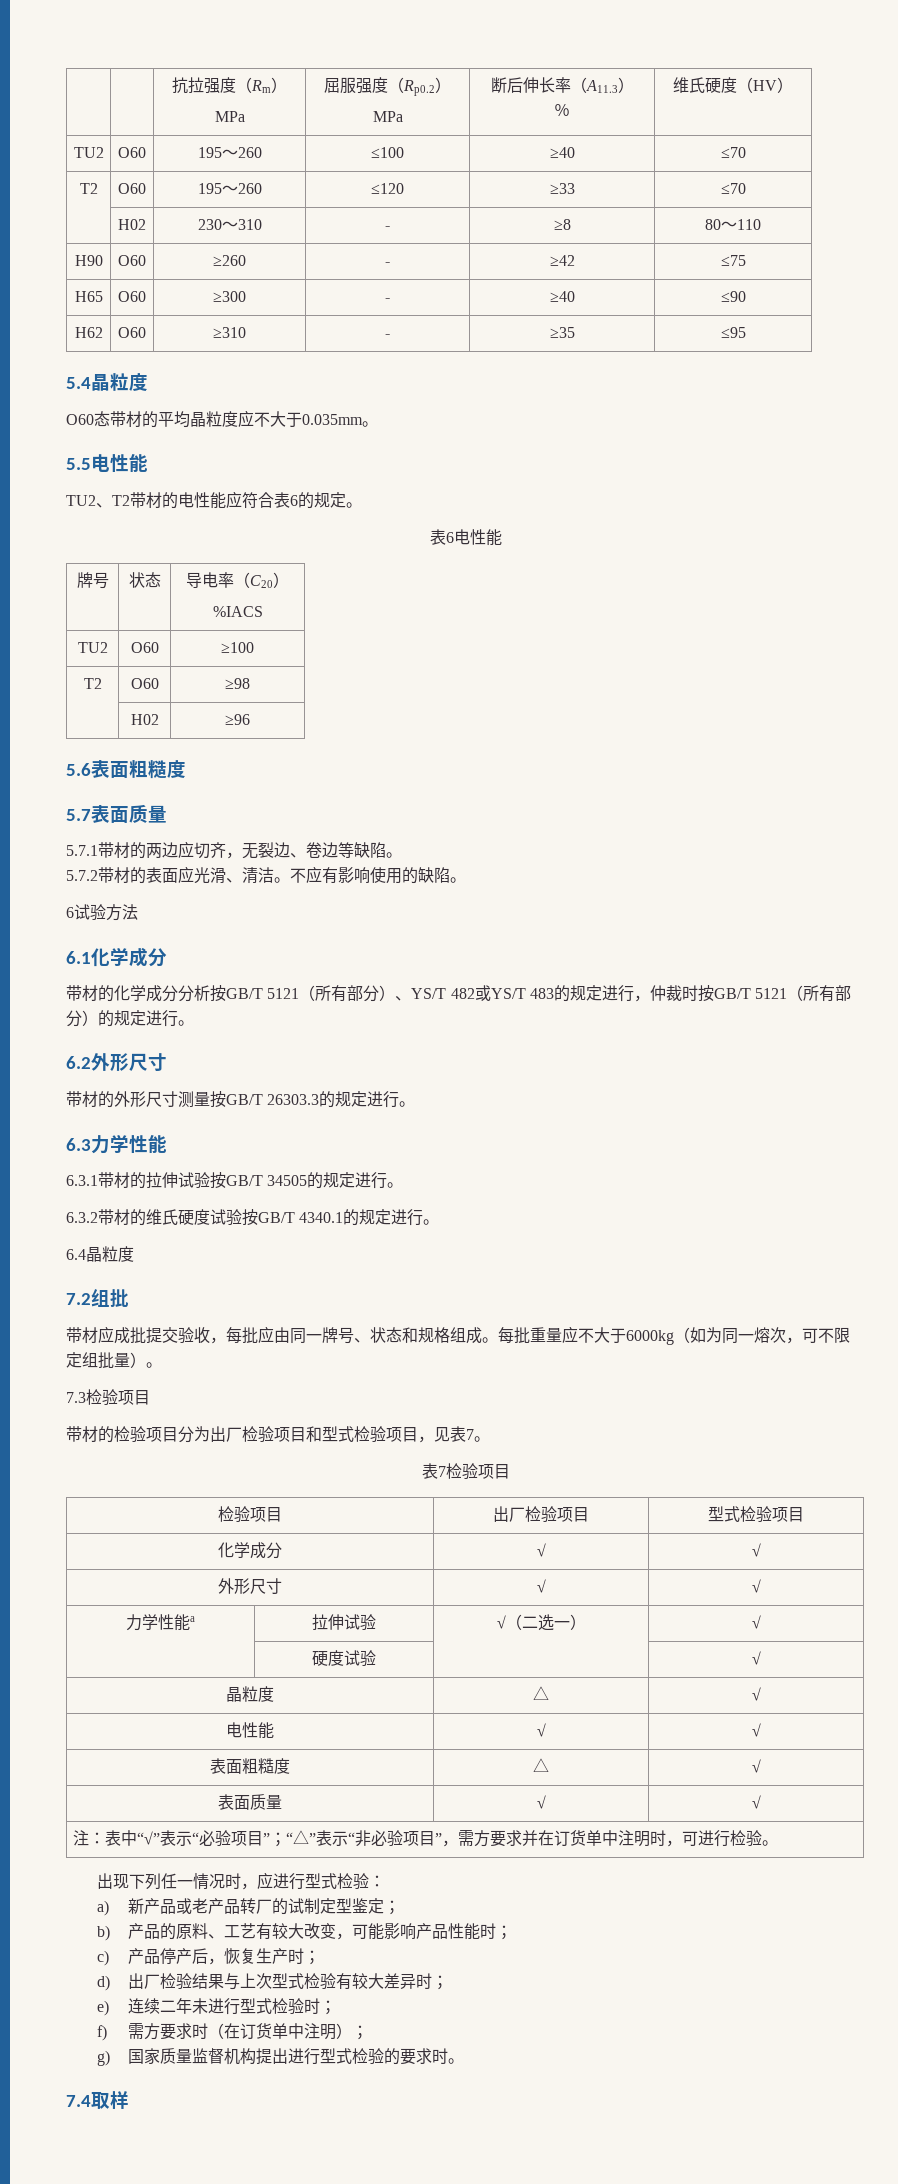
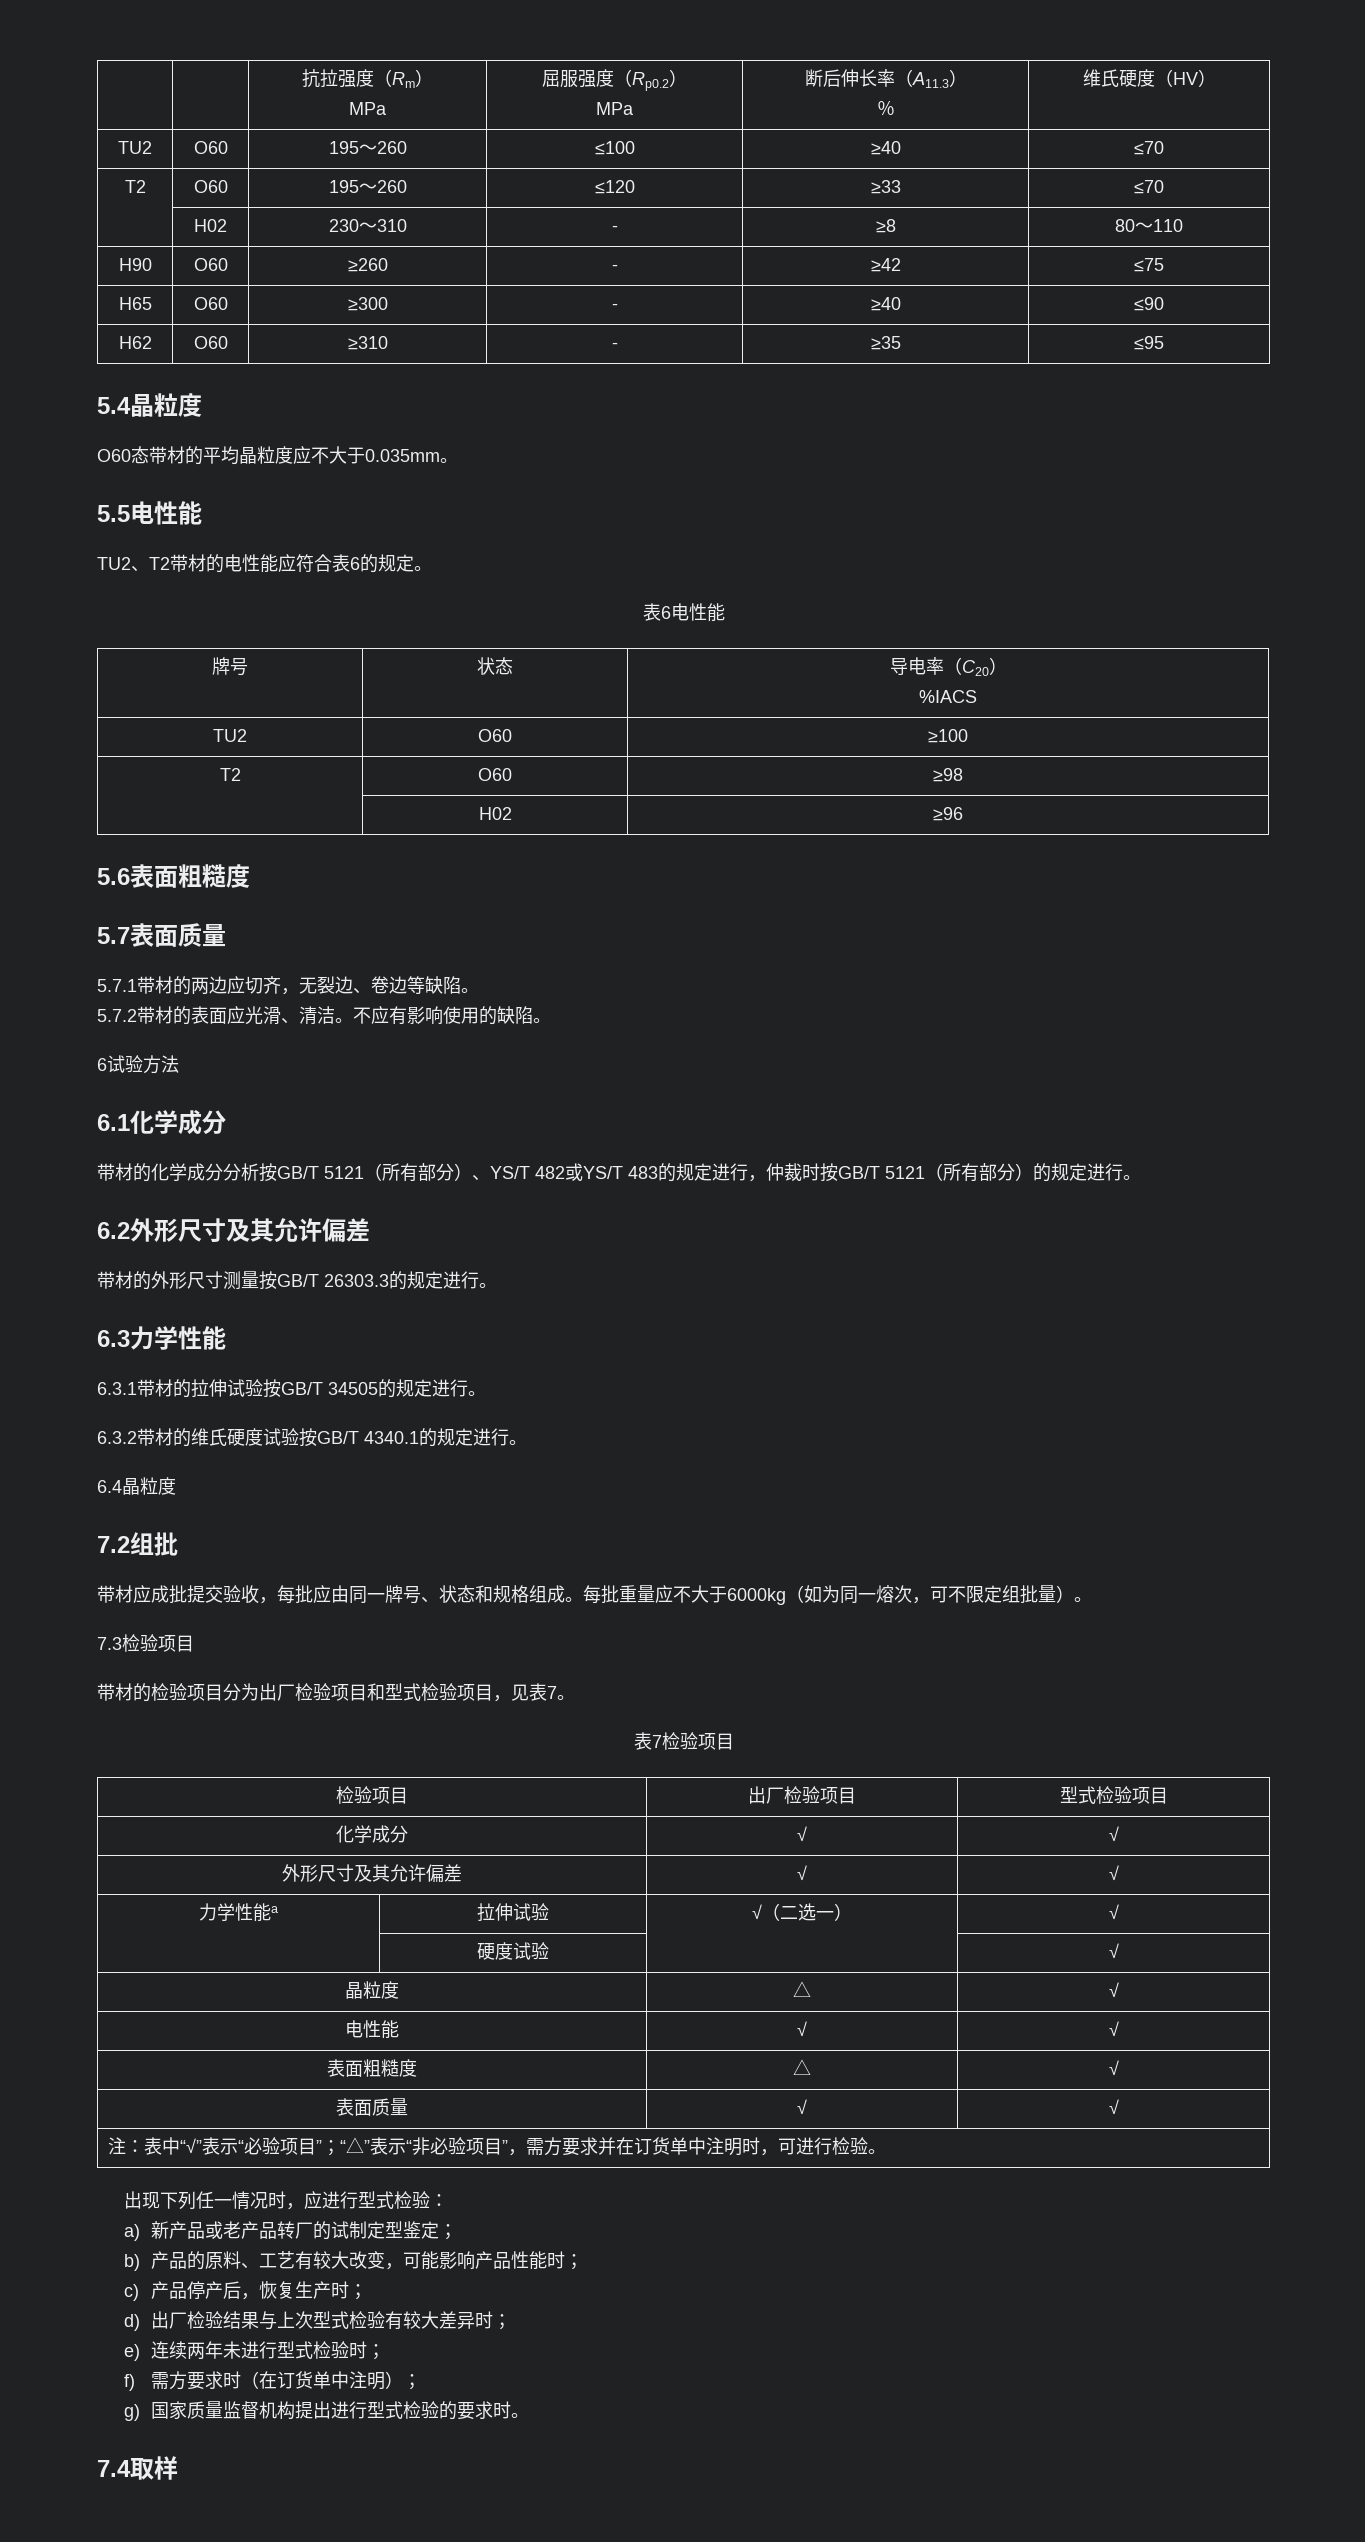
(167, 1062) none -> [226,1218,370,1242] 及其允许偏差
(282, 1586) none -> [354,1864,462,1883] 及其允许偏差
[160,2000,177,2012] 二 -> [186,2342,205,2359] 两

